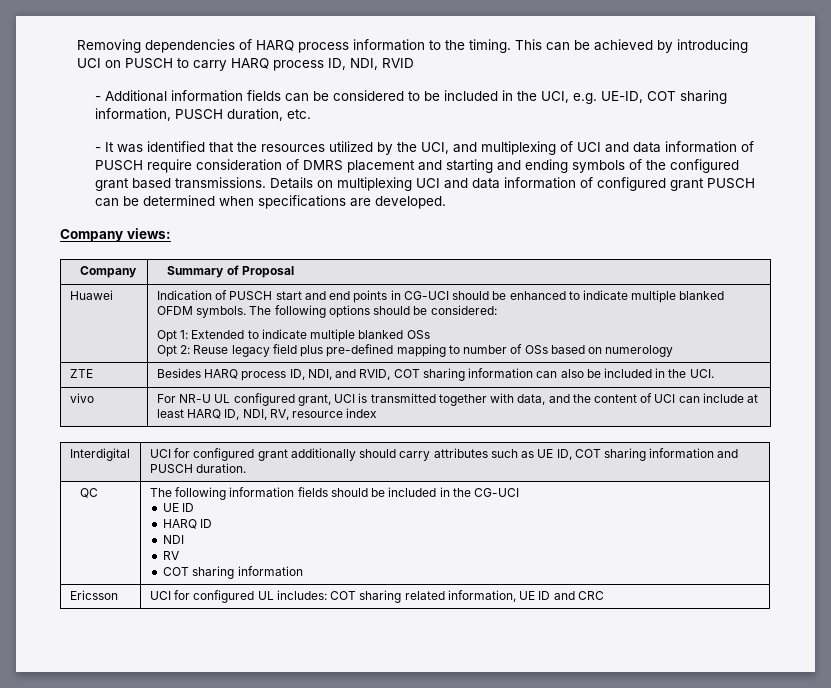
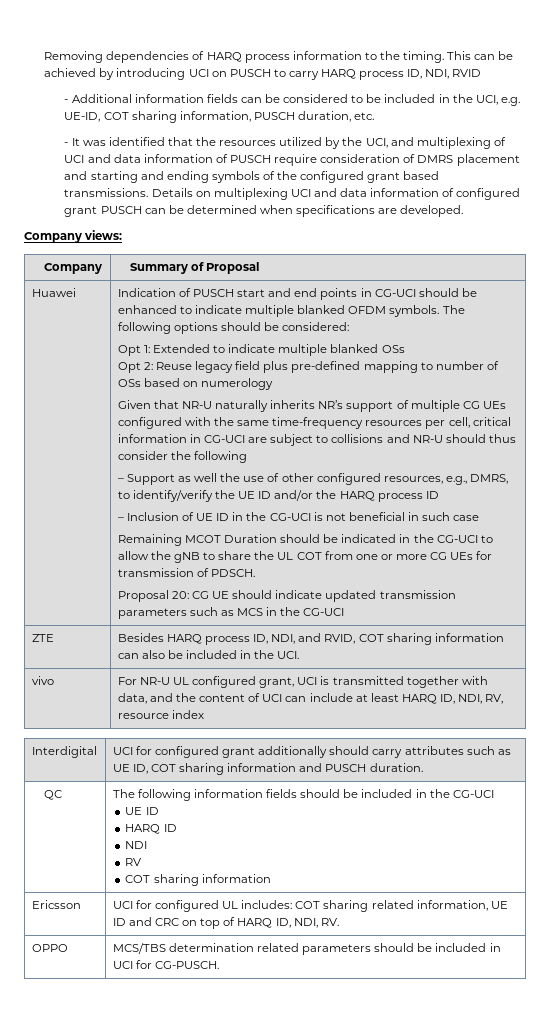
(674, 351) none -> [117,400,506,412] [117,417,511,429] [117,434,516,446] [117,451,248,463] [117,473,508,485] [117,490,439,502] [117,512,480,521] [117,534,493,546] [117,551,493,563] [117,568,256,577] [117,590,456,602] [117,607,345,619] // Given that NR-U naturally inherits NR’s support of multiple CG UEs configured with the same time-frequency resources per cell, critical information in CG-UCI are subject to collisions and NR-U should thus consider the following // – Support as well the use of other configured resources, e.g., DMRS, to identify/verify the UE ID and/or the HARQ process ID // – Inclusion of UE ID in the CG-UCI is not beneficial in such case // Remaining MCOT Duration should be indicated in the CG-UCI to allow the gNB to share the UL COT from one or more CG UEs for transmission of PDSCH. // Proposal 20: CG UE should indicate updated transmission parameters such as MCS in the CG-UCI
(604, 595) none -> [182,917,339,929] [31,944,68,952] [112,943,501,955] [112,960,220,969] on top of HARQ ID, NDI, RV. // OPPO | MCS/TBS determination related parameters should be included in UCI for CG-PUSCH.

